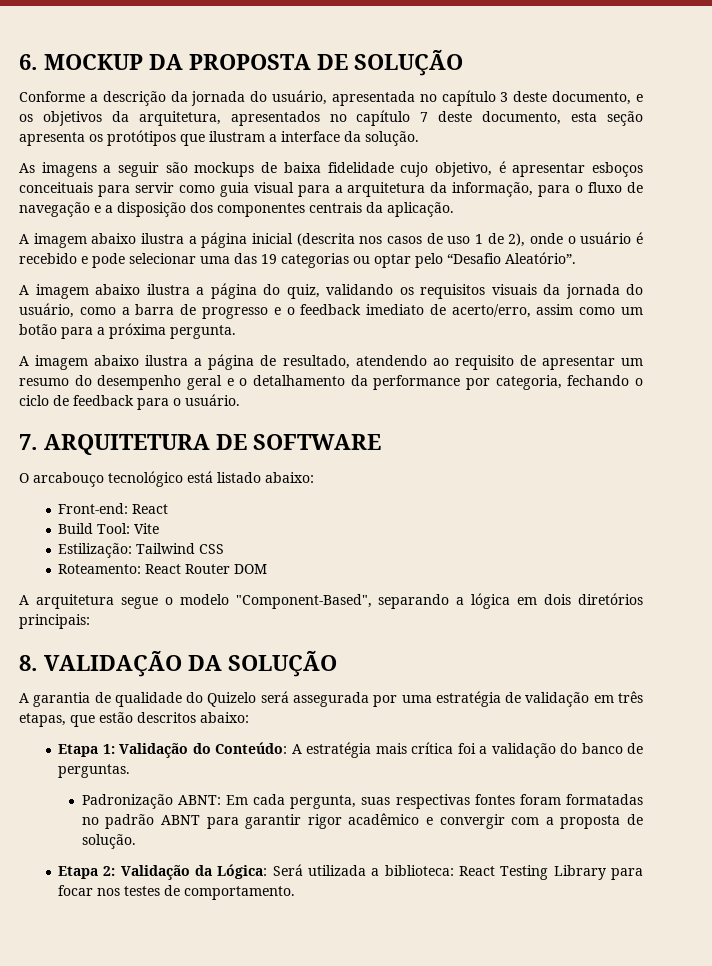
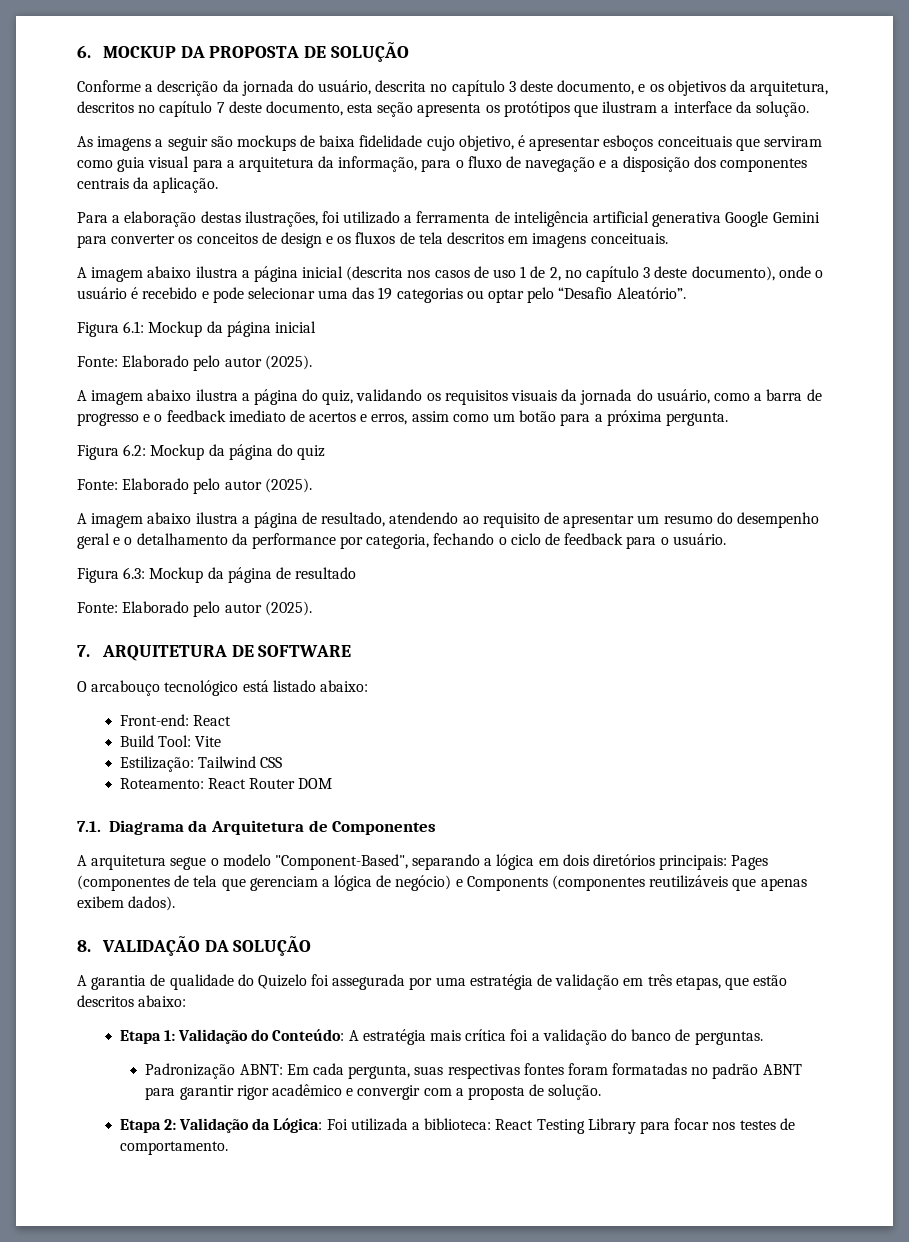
[331,91,415,106] apresentada -> [375,80,427,92] descrita
[230,111,320,126] apresentados -> [77,101,134,113] descritos
[97,182,174,197] para servir -> [735,136,822,151] que serviram
(454, 209) none -> [77,211,820,227] [77,232,668,248] // Para a elaboração destas ilustrações, foi utilizado a ferramenta de inteligência artificial generativa Google Gemini para converter os conceitos de design e os fluxos de tela descritos em imagens conceituais.
[508,233,526,247] 2), -> [549,266,775,282] 2, no capítulo 3 deste documento),
(576, 258) none -> [77,321,316,337] [77,355,312,371] // Figura 6.1: Mockup da página inicial // Fonte: Elaborado pelo autor (2025).
[451,304,531,318] acerto/erro, -> [309,412,408,425] acertos e erros,
(236, 332) none -> [77,444,326,460] [77,478,312,494] // Figura 6.2: Mockup da página do quiz // Fonte: Elaborado pelo autor (2025).
(240, 400) none -> [77,567,357,583] [77,601,312,617] // Figura 6.3: Mockup da página de resultado // Fonte: Elaborado pelo autor (2025).
(268, 569) none -> [77,820,437,835] // 7.1. Diagrama da Arquitetura de Componentes
(90, 621) none -> [731,855,769,870] [77,875,807,891] [77,896,176,911] Pages (componentes de tela que gerenciam a lógica de negócio) e Components (componentes reutilizáveis que apenas exibem dados).
[260,691,289,703] será -> [311,974,330,986] foi
[272,864,303,876] Será -> [326,1119,348,1130] Foi

